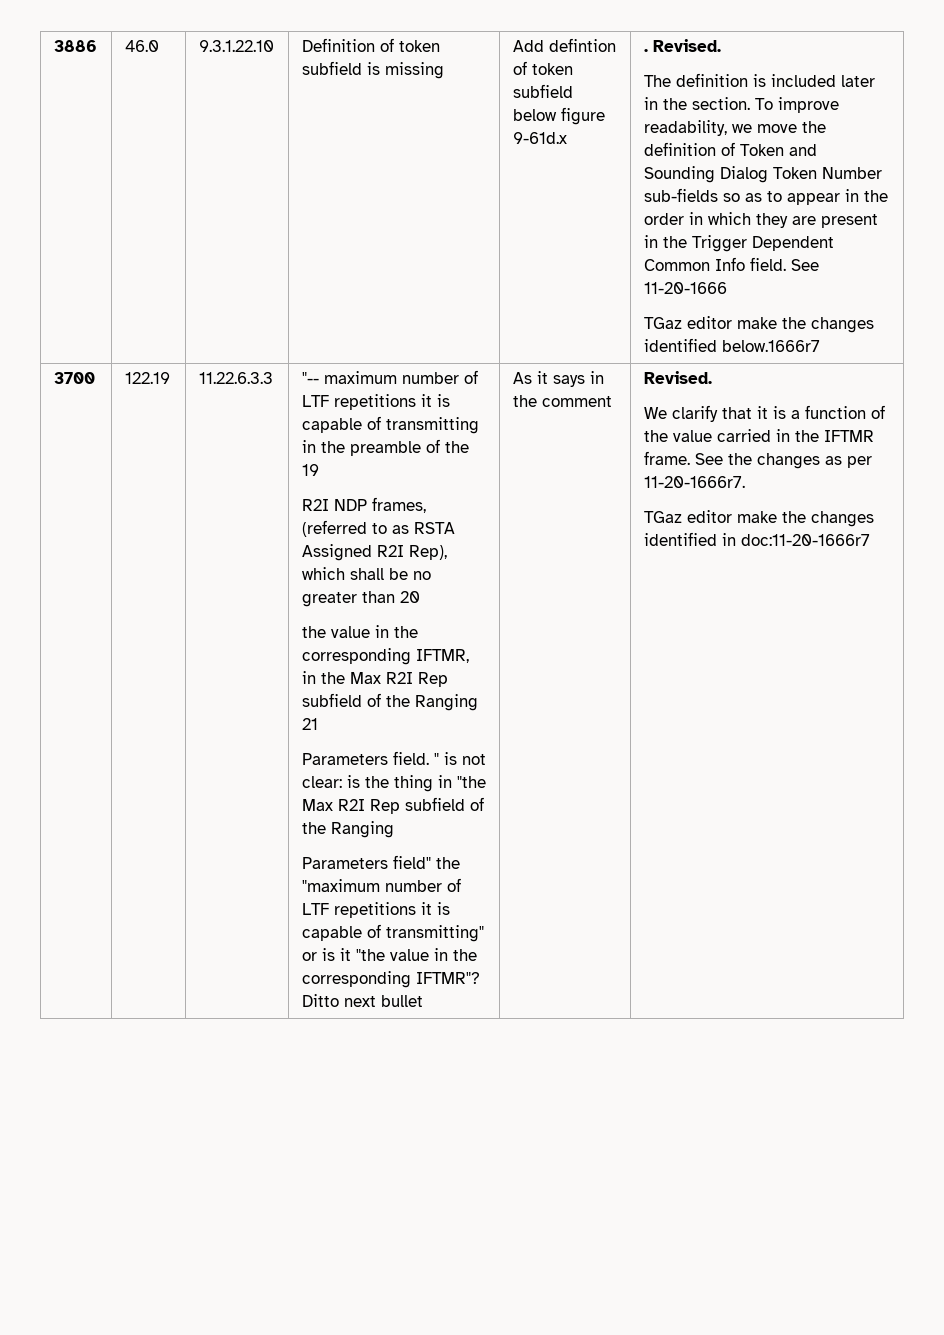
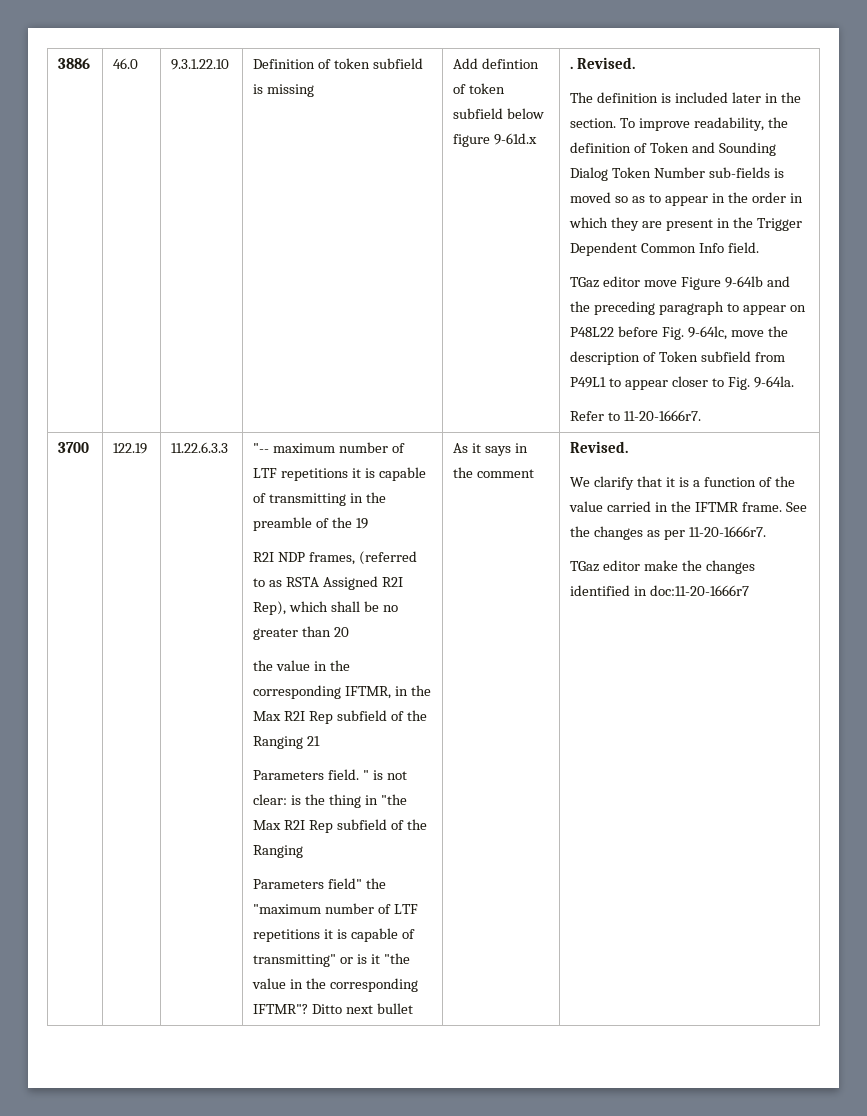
[731,124,797,133] we move -> (765, 124) none
(718, 195) none -> [774,168,785,178] [570,192,612,203] is moved
[790,259,819,271] [643,282,727,294] [643,316,874,333] [643,338,820,352] See 11-20-1666 // TGaz editor make the changes identified below.1666r7 -> [570,276,790,290] [570,301,806,315] [570,326,788,340] [570,351,786,365] [570,376,794,390] [570,410,702,421] // TGaz editor move Figure 9-64lb and the preceding paragraph to appear on P48L22 before Fig. 9-64lc, move the description of Token subfield from P49L1 to appear closer to Fig. 9-64la. // Refer to 11-20-1666r7.

